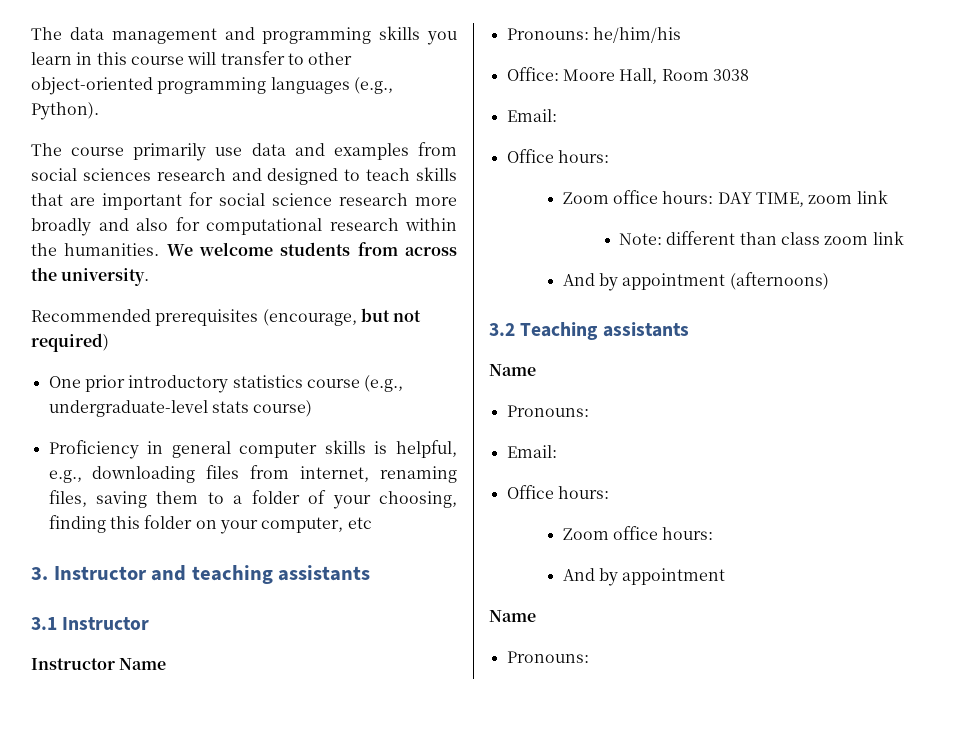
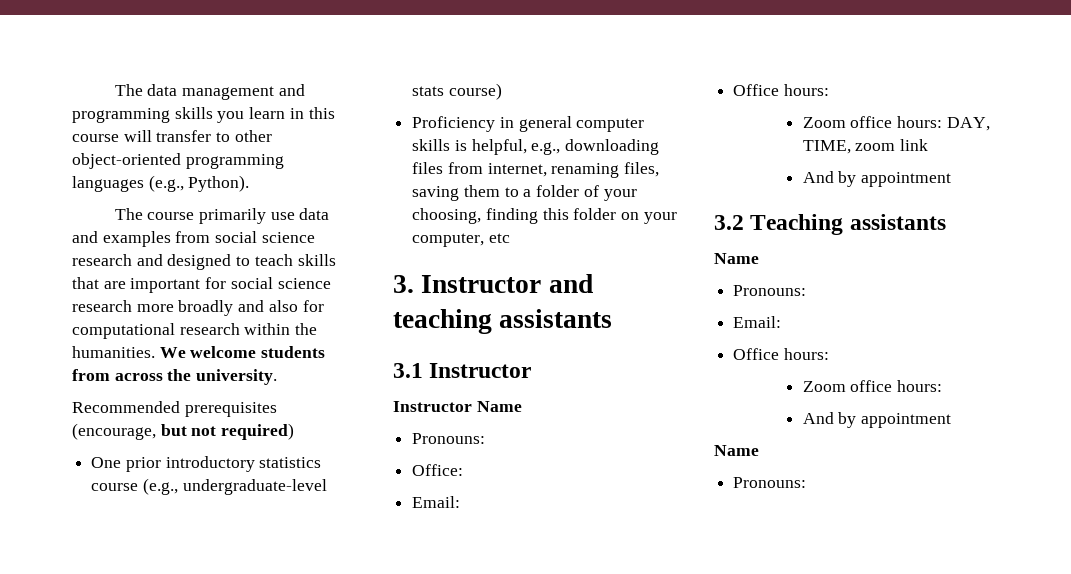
[82,168,151,181] sciences -> [261,232,315,243] science
[592,27,681,43] he/him/his -> (486, 438) none
[562,68,749,84] [506,109,557,122] [506,149,609,163] [562,190,752,204] Moore Hall, Room 3038 // Email: // Office hours: // Zoom office hours: DAY -> [412,496,461,508] [733,84,829,96] [802,116,990,131] // Email: // Office hours: // Zoom office hours: DAY,
[619,231,904,245] [562,272,829,291] // Note: different than class zoom link // And by appointment (afternoons) -> [802,171,951,187] // And by appointment

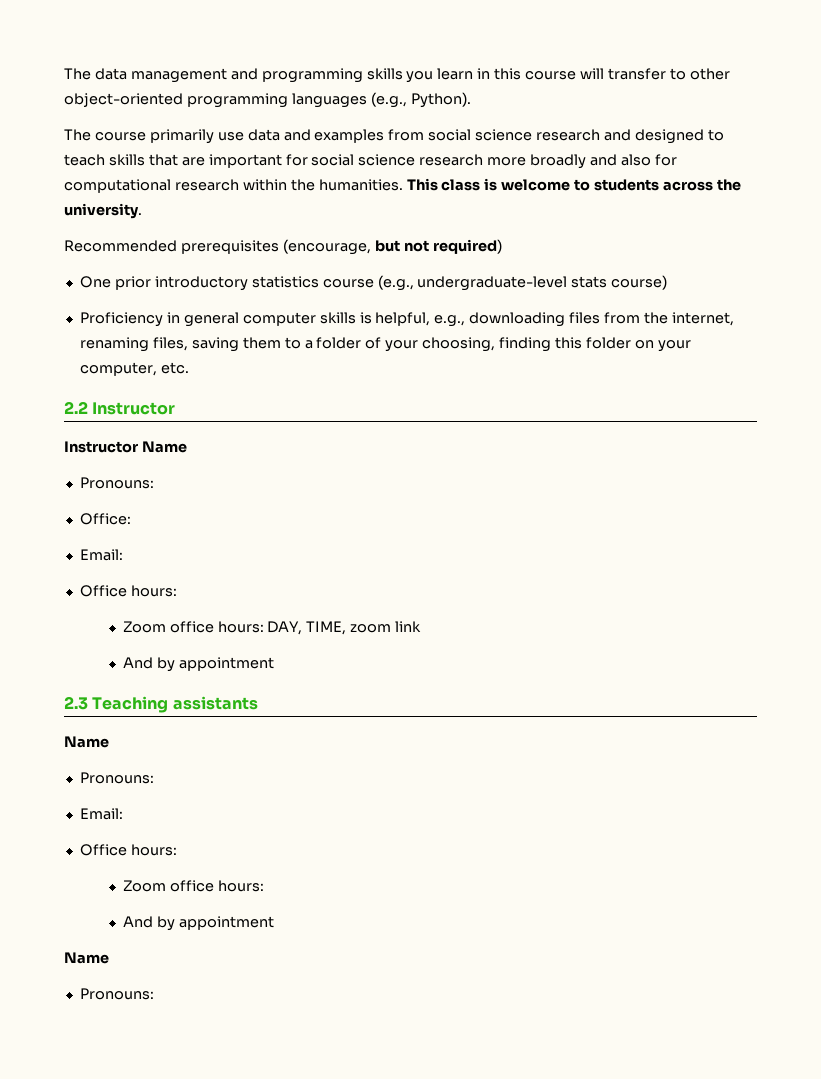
[159,346,326,358] [72,369,110,381] We welcome students from -> [406,178,660,191] This class is welcome to students
(483, 168) none -> [644,312,669,324] the
[488,233,510,243] [393,274,593,293] [393,309,613,334] [393,363,423,378] etc // 3. Instructor and teaching assistants // 3.1 -> [160,362,189,374] [64,401,88,414] etc. // 2.2
[714,215,744,230] 3.2 -> [64,696,88,710] 2.3

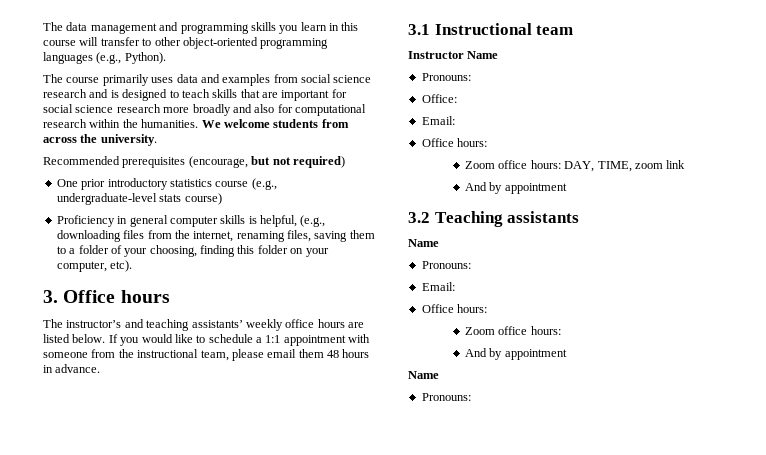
[217,132,244,141] use -> [151,77,174,83] uses
(632, 135) none -> [110,90,119,98] is
[406,178,660,191] This class is welcome to students -> [201,119,349,128] We welcome students from
[434,315,466,327] e.g., -> [300,215,326,227] (e.g.,
[160,362,189,374] [64,401,176,415] etc. // 2.2 Instructor -> [110,260,133,272] [43,290,170,303] [43,319,364,331] [43,334,371,346] [43,349,370,361] [43,364,101,373] [408,23,574,35] etc). // 3. Office hours // The instructor’s and teaching assistants’ weekly office hours are listed below. If you would like to schedule a 1:1 appointment with someone from the instructional team, please email them 48 hours in advance. // 3.1 Instructional team
[64,696,88,710] 2.3 -> [408,212,430,223] 3.2

